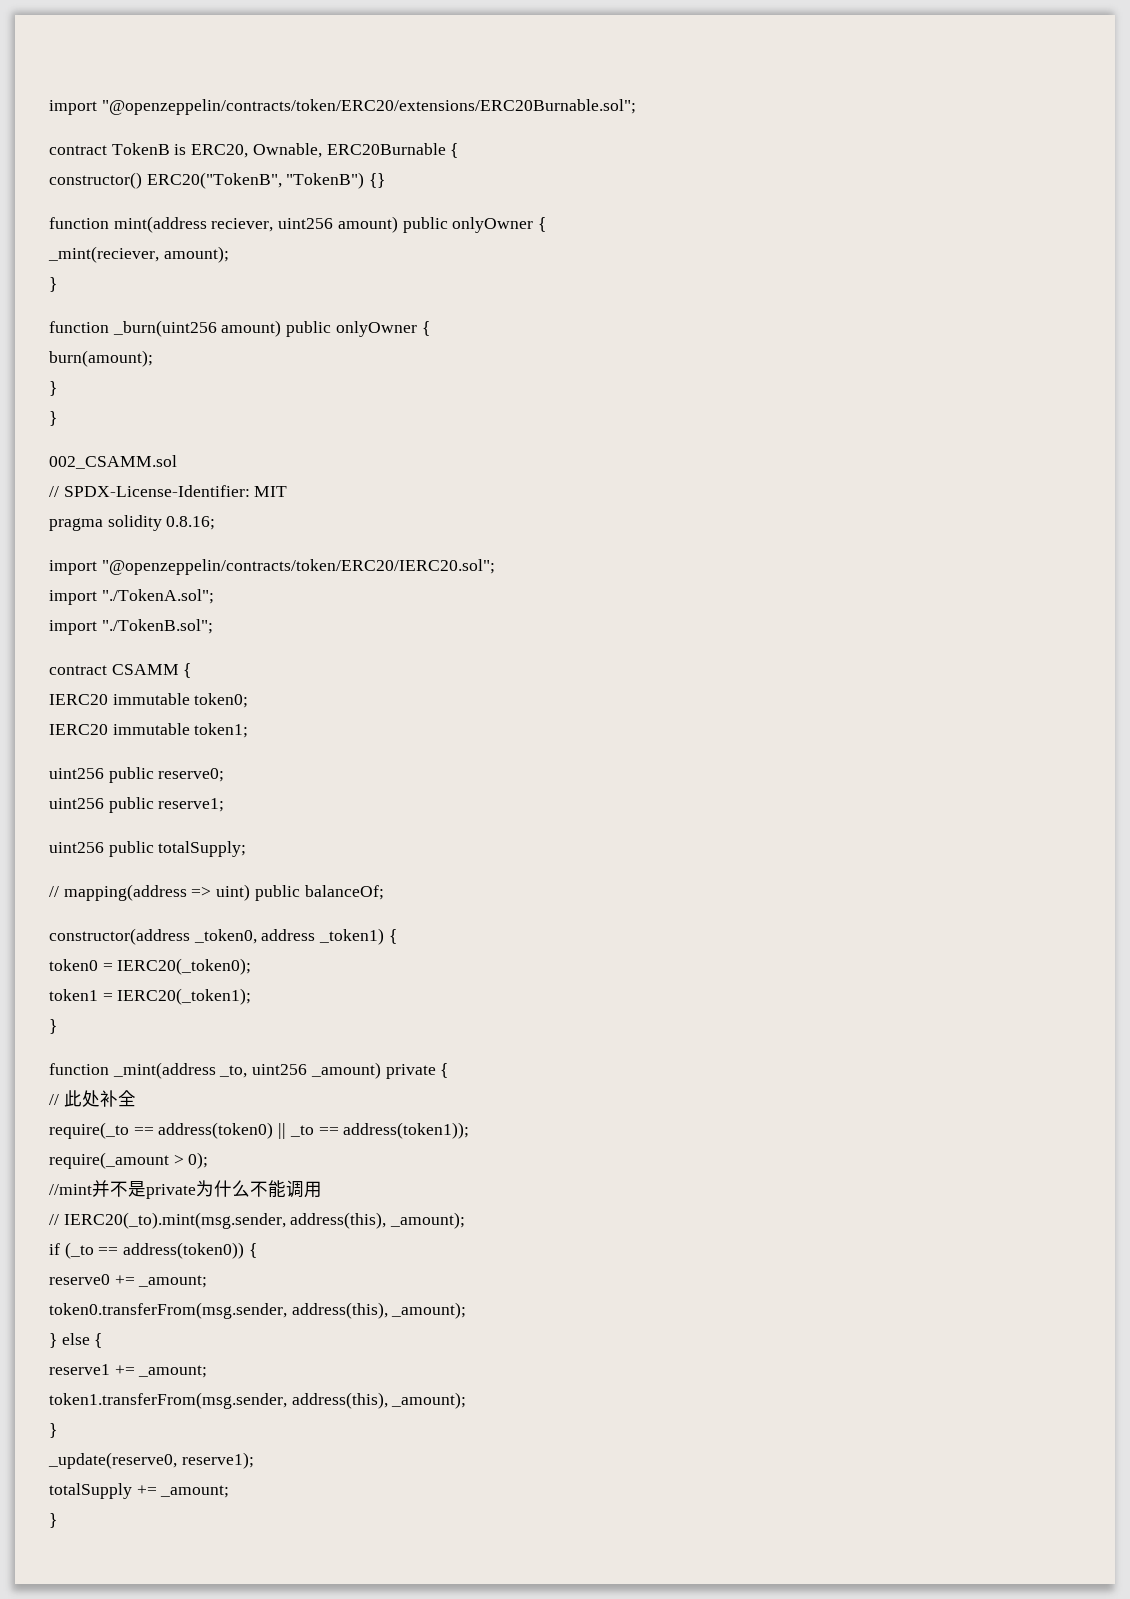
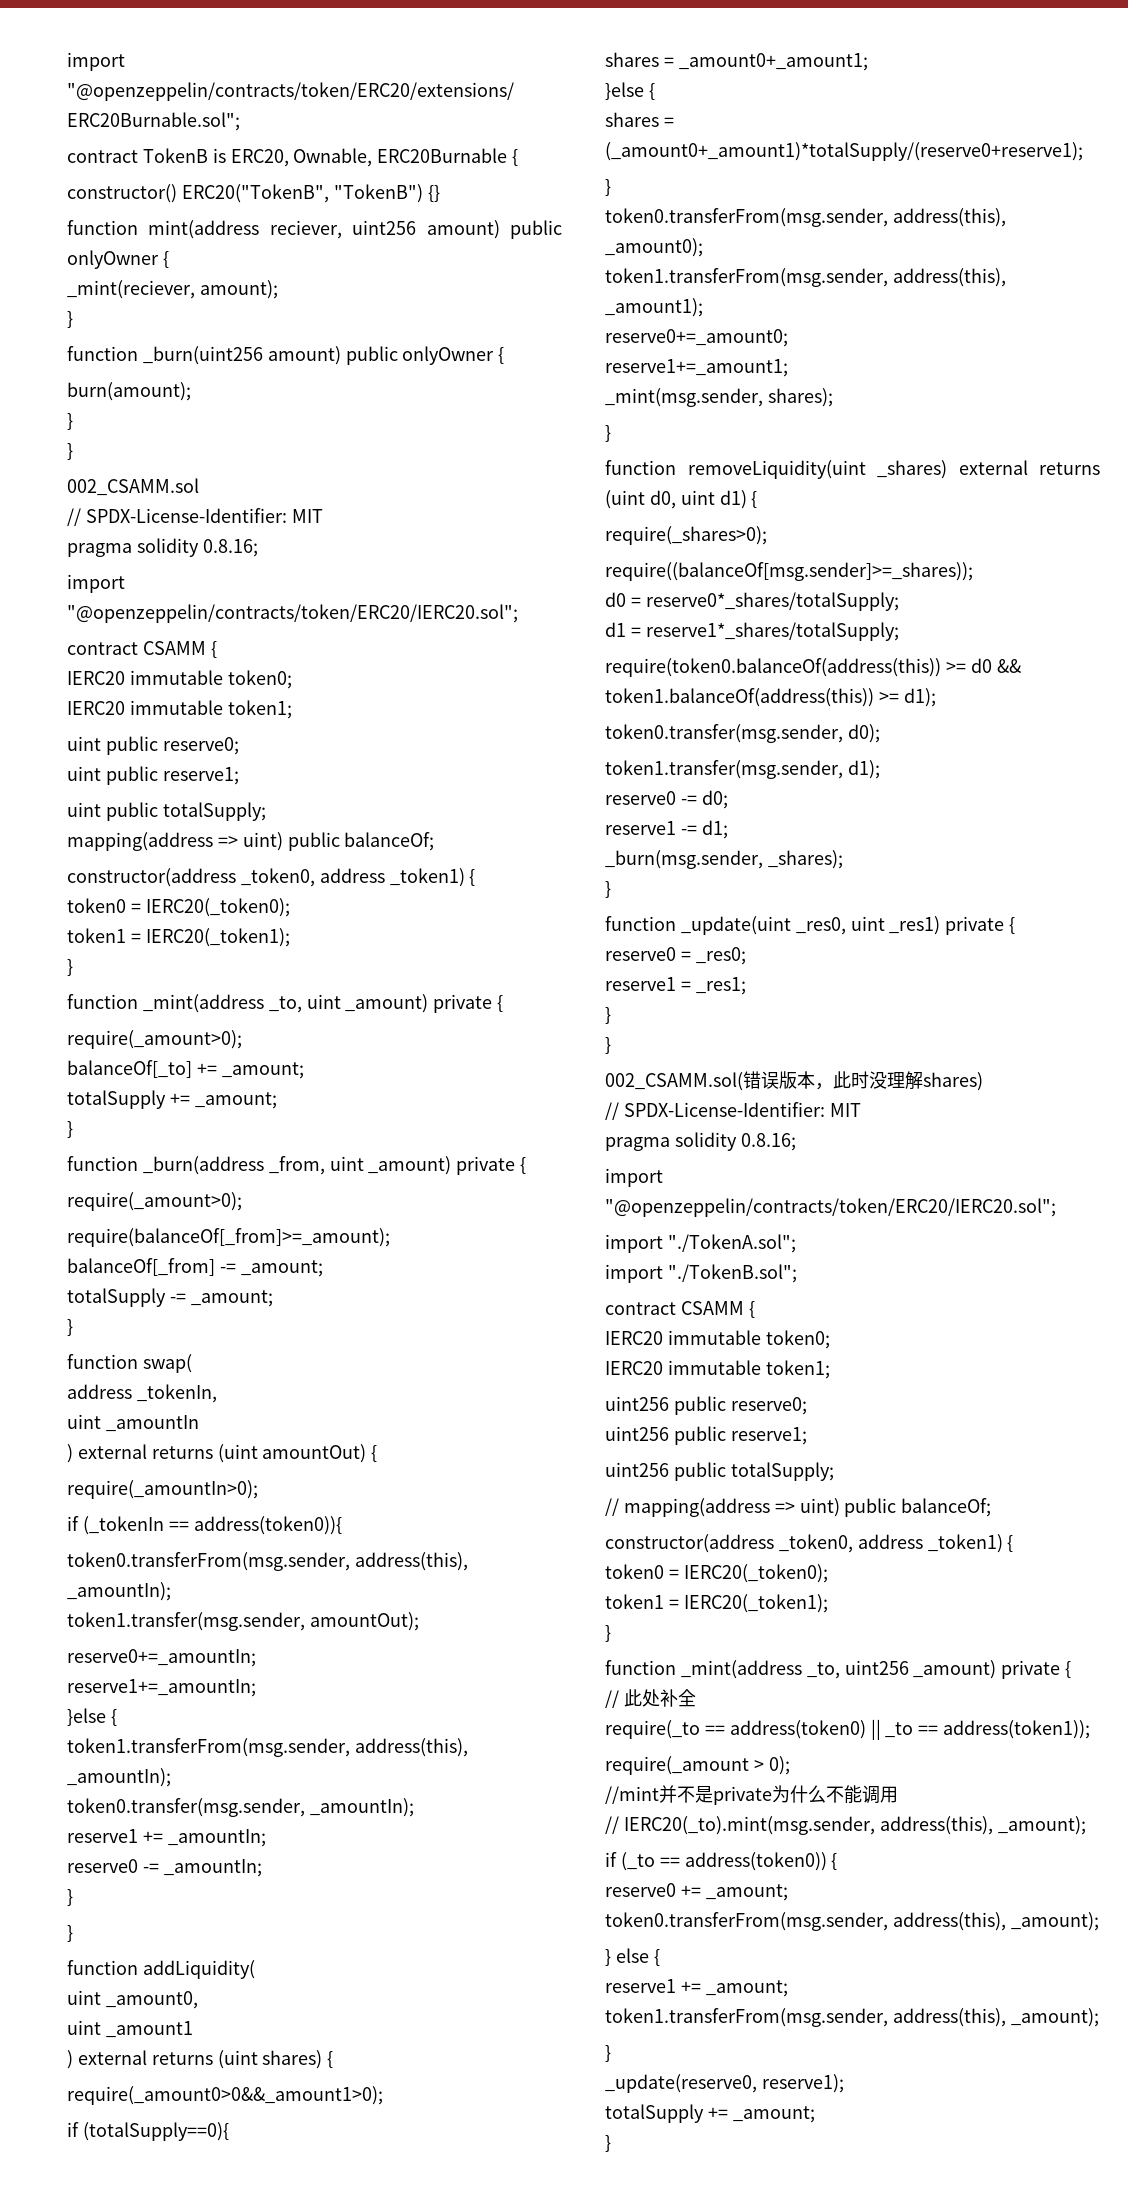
(495, 567) none -> [67,641,217,658] [67,670,292,689] [67,700,292,719] [67,736,239,755] [67,766,239,785] [67,802,266,821] [67,832,435,851] [67,868,476,887] [67,898,290,917] [67,928,290,947] [67,959,73,976] [67,994,504,1013] [67,1030,242,1049] [67,1060,304,1079] [67,1090,277,1109] [67,1121,73,1138] [67,1156,527,1175] [67,1192,242,1211] [67,1228,390,1247] [67,1258,323,1277] [67,1288,273,1307] [67,1319,73,1336] [67,1354,192,1373] [67,1384,217,1403] [67,1414,199,1432] [67,1444,378,1463] [67,1480,258,1499] [67,1516,342,1535] [67,1552,468,1571] [67,1582,171,1601] [67,1612,419,1631] [67,1649,256,1667] [67,1679,256,1697] [67,1708,117,1726] [67,1738,468,1757] [67,1768,171,1787] [67,1798,414,1817] [67,1829,266,1847] [67,1859,262,1877] [67,1889,73,1906] [67,1925,73,1942] [67,1960,255,1979] [67,1990,198,2009] [67,2020,193,2038] [67,2050,334,2069] [67,2086,383,2105] [67,2122,229,2141] [605,52,868,71] [605,82,655,100] [605,112,674,127] [605,142,1083,161] [605,179,611,196] [605,208,1006,227] [605,238,703,257] [605,268,1006,287] [605,298,703,317] [605,329,788,347] [605,359,788,377] [605,388,833,407] [605,425,611,442] [605,460,1100,479] [605,490,758,509] [605,526,767,545] [605,562,973,581] [605,592,899,611] [605,622,899,641] [605,658,1021,677] [605,688,936,707] [605,724,880,743] [605,760,880,779] [605,790,728,809] [605,820,728,839] [605,850,843,869] [605,881,611,898] [605,916,1016,935] [605,947,746,965] [605,977,746,995] [605,1007,611,1024] [605,1037,611,1054] [605,1071,983,1091] [605,1102,861,1120] [605,1132,796,1151] [605,1168,663,1187] [605,1198,1056,1217] // contract CSAMM { // IERC20 immutable token0; // IERC20 immutable token1; // uint public reserve0; // uint public reserve1; // uint public totalSupply; // mapping(address => uint) public balanceOf; // constructor(address _token0, address _token1) { // token0 = IERC20(_token0); // token1 = IERC20(_token1); // } // function _mint(address _to, uint _amount) private { // require(_amount>0); // balanceOf[_to] += _amount; // totalSupply += _amount; // } // function _burn(address _from, uint _amount) private { // require(_amount>0); // require(balanceOf[_from]>=_amount); // balanceOf[_from] -= _amount; // totalSupply -= _amount; // } // function swap( // address _tokenIn, // uint _amountIn // ) external returns (uint amountOut) { // require(_amountIn>0); // if (_tokenIn == address(token0)){ // token0.transferFrom(msg.sender, address(this), _amountIn); // token1.transfer(msg.sender, amountOut); // reserve0+=_amountIn; // reserve1+=_amountIn; // }else { // token1.transferFrom(msg.sender, address(this), _amountIn); // token0.transfer(msg.sender, _amountIn); // reserve1 += _amountIn; // reserve0 -= _amountIn; // } // } // function addLiquidity( // uint _amount0, // uint _amount1 // ) external returns (uint shares) { // require(_amount0>0&&_amount1>0); // if (totalSupply==0){ // shares = _amount0+_amount1; // }else { // shares = (_amount0+_amount1)*totalSupply/(reserve0+reserve1); // } // token0.transferFrom(msg.sender, address(this), _amount0); // token1.transferFrom(msg.sender, address(this), _amount1); // reserve0+=_amount0; // reserve1+=_amount1; // _mint(msg.sender, shares); // } // function removeLiquidity(uint _shares) external returns (uint d0, uint d1) { // require(_shares>0); // require((balanceOf[msg.sender]>=_shares)); // d0 = reserve0*_shares/totalSupply; // d1 = reserve1*_shares/totalSupply; // require(token0.balanceOf(address(this)) >= d0 && token1.balanceOf(address(this)) >= d1); // token0.transfer(msg.sender, d0); // token1.transfer(msg.sender, d1); // reserve0 -= d0; // reserve1 -= d1; // _burn(msg.sender, _shares); // } // function _update(uint _res0, uint _res1) private { // reserve0 = _res0; // reserve1 = _res1; // } // } // 002_CSAMM.sol(错误版本，此时没理解shares) // // SPDX-License-Identifier: MIT // pragma solidity 0.8.16; // import "@openzeppelin/contracts/token/ERC20/IERC20.sol";

